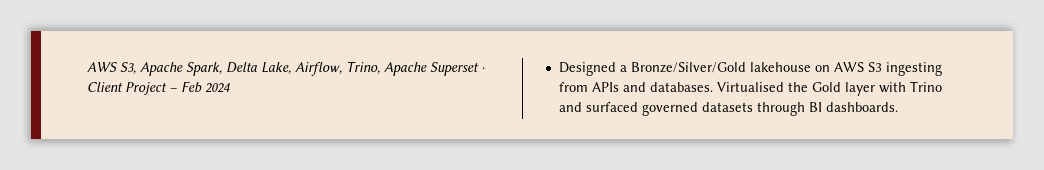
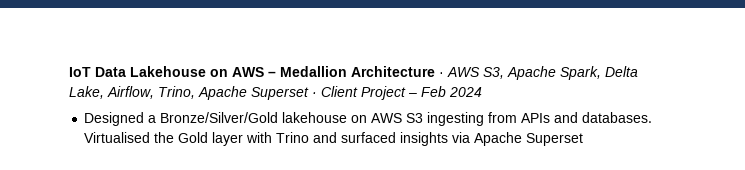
(87, 67) none -> [69,66,444,77] IoT Data Lakehouse on AWS – Medallion Architecture ·
[641,102,898,116] governed datasets through BI dashboards. -> [400,132,584,146] insights via Apache Superset

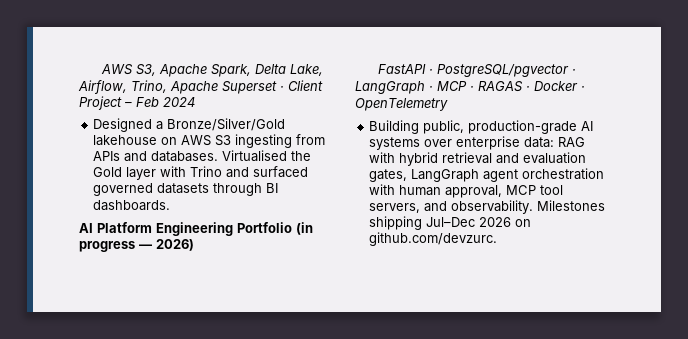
[69,66,444,77] IoT Data Lakehouse on AWS – Medallion Architecture · -> (101, 69) none
[400,132,584,146] insights via Apache Superset -> [93,183,279,196] [93,200,171,211] [79,222,313,236] [79,239,194,252] [378,64,577,77] [355,81,585,94] [355,98,448,111] [369,120,594,134] [369,136,586,150] [369,152,587,166] [369,168,605,182] [369,184,564,198] [369,200,606,214] [369,216,532,230] [369,232,498,246] governed datasets through BI dashboards. // AI Platform Engineering Portfolio (in progress — 2026) // FastAPI · PostgreSQL/pgvector · LangGraph · MCP · RAGAS · Docker · OpenTelemetry // Building public, production-grade AI systems over enterprise data: RAG with hybrid retrieval and evaluation gates, LangGraph agent orchestration with human approval, MCP tool servers, and observability. Milestones shipping Jul–Dec 2026 on github.com/devzurc.

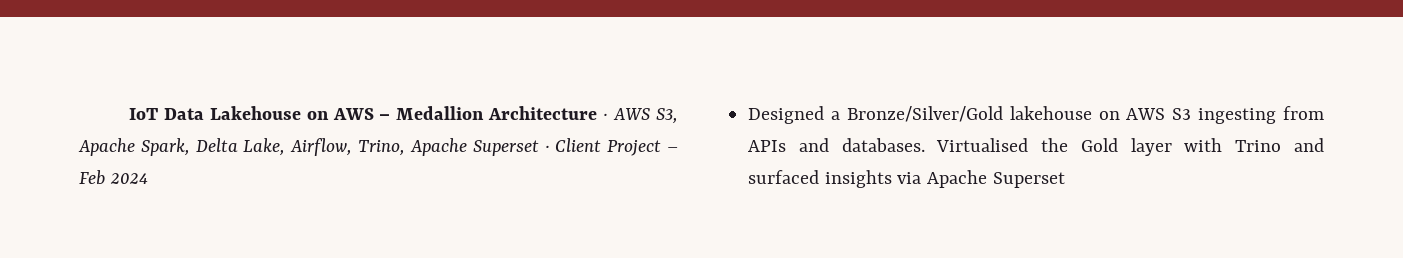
(101, 69) none -> [128,106,609,120] IoT Data Lakehouse on AWS – Medallion Architecture ·
[93,183,279,196] [93,200,171,211] [79,222,313,236] [79,239,194,252] [378,64,577,77] [355,81,585,94] [355,98,448,111] [369,120,594,134] [369,136,586,150] [369,152,587,166] [369,168,605,182] [369,184,564,198] [369,200,606,214] [369,216,532,230] [369,232,498,246] governed datasets through BI dashboards. // AI Platform Engineering Portfolio (in progress — 2026) // FastAPI · PostgreSQL/pgvector · LangGraph · MCP · RAGAS · Docker · OpenTelemetry // Building public, production-grade AI systems over enterprise data: RAG with hybrid retrieval and evaluation gates, LangGraph agent orchestration with human approval, MCP tool servers, and observability. Milestones shipping Jul–Dec 2026 on github.com/devzurc. -> [824,170,1065,188] insights via Apache Superset

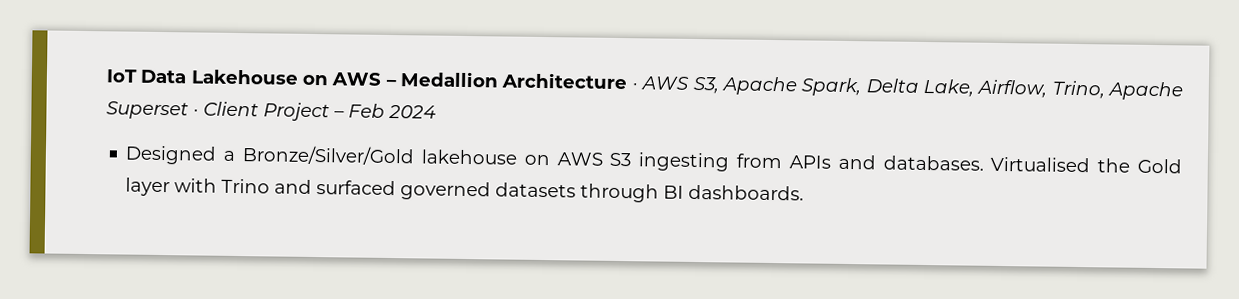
[824,170,1065,188] insights via Apache Superset -> [400,181,805,203] governed datasets through BI dashboards.

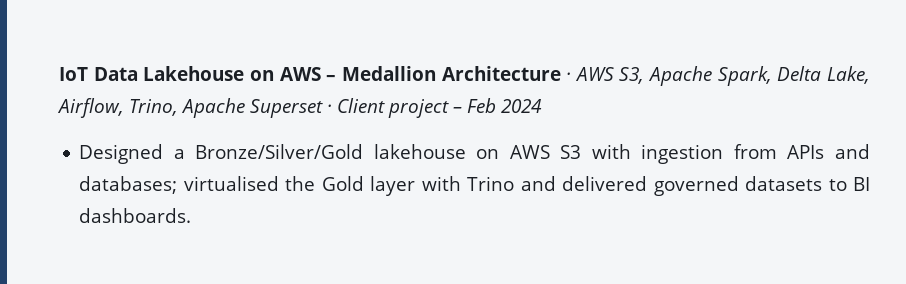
[263,102,330,122] Project -> [387,99,449,118] project
[638,152,730,172] ingesting -> [591,144,724,164] with ingestion
[882,155,1091,173] databases. Virtualised -> [79,176,279,194] databases; virtualised
[316,180,397,196] surfaced -> [562,176,648,191] delivered
[580,183,660,203] through -> [828,179,847,191] to

